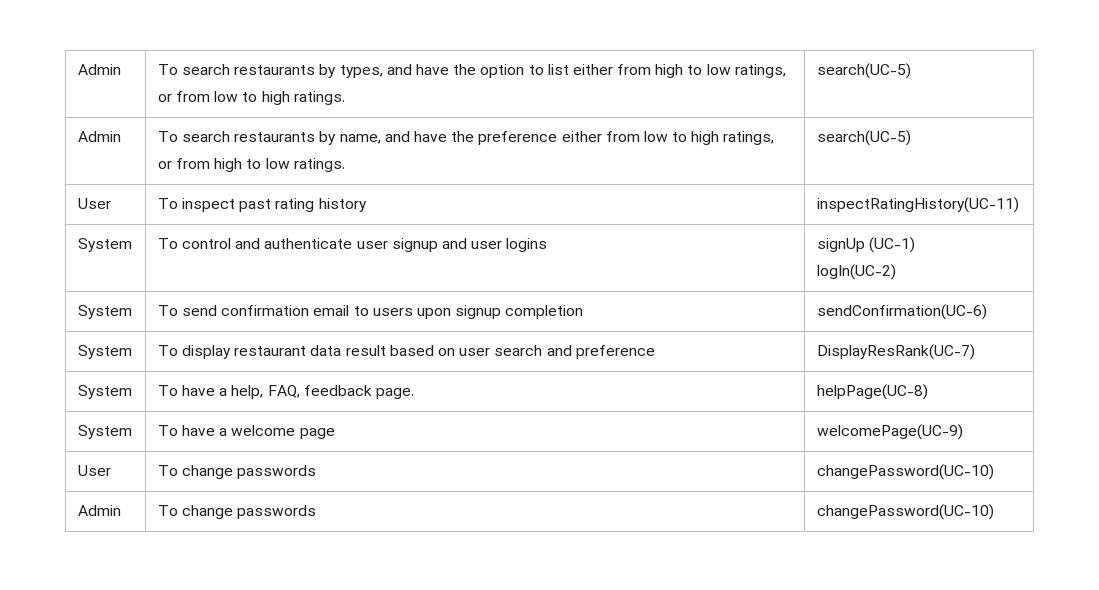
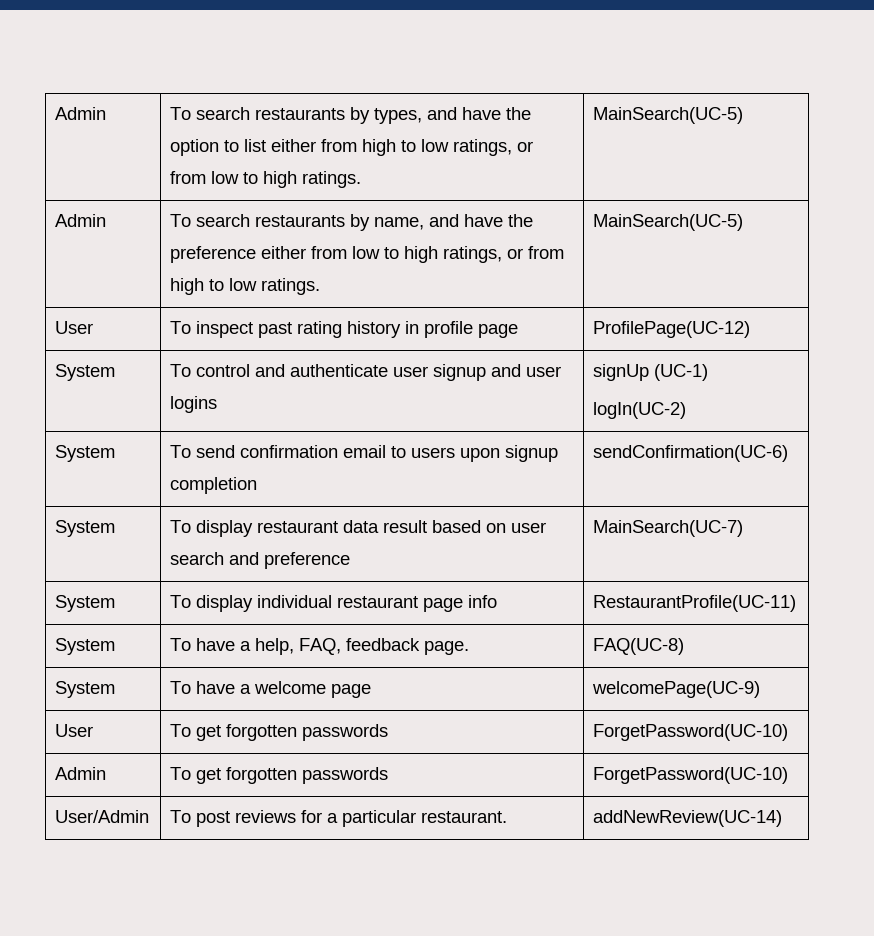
[816,63,911,79] search(UC-5) -> [593,107,744,124] MainSearch(UC-5)
[816,130,911,146] search(UC-5) -> [593,214,744,231] MainSearch(UC-5)
[816,197,1019,213] | inspectRatingHistory(UC-11) -> [405,321,519,338] [593,321,751,338] in profile page | ProfilePage(UC-12)
[816,344,975,360] DisplayResRank(UC-7) -> [593,520,744,537] [55,595,116,612] [170,595,498,612] [593,595,797,612] MainSearch(UC-7) // System | To display individual restaurant page info | RestaurantProfile(UC-11)
[816,384,928,400] helpPage(UC-8) -> [593,638,685,655] FAQ(UC-8)
[182,465,317,479] [816,464,994,480] [77,505,121,516] [157,505,317,519] [816,504,994,520] change passwords | changePassword(UC-10) // Admin | To change passwords | changePassword(UC-10) -> [196,724,389,741] [593,724,789,741] [55,767,107,780] [170,767,389,784] [593,767,789,784] [55,810,150,823] [170,810,508,827] [593,810,783,827] get forgotten passwords | ForgetPassword(UC-10) // Admin | To get forgotten passwords | ForgetPassword(UC-10) // User/Admin | To post reviews for a particular restaurant. | addNewReview(UC-14)

